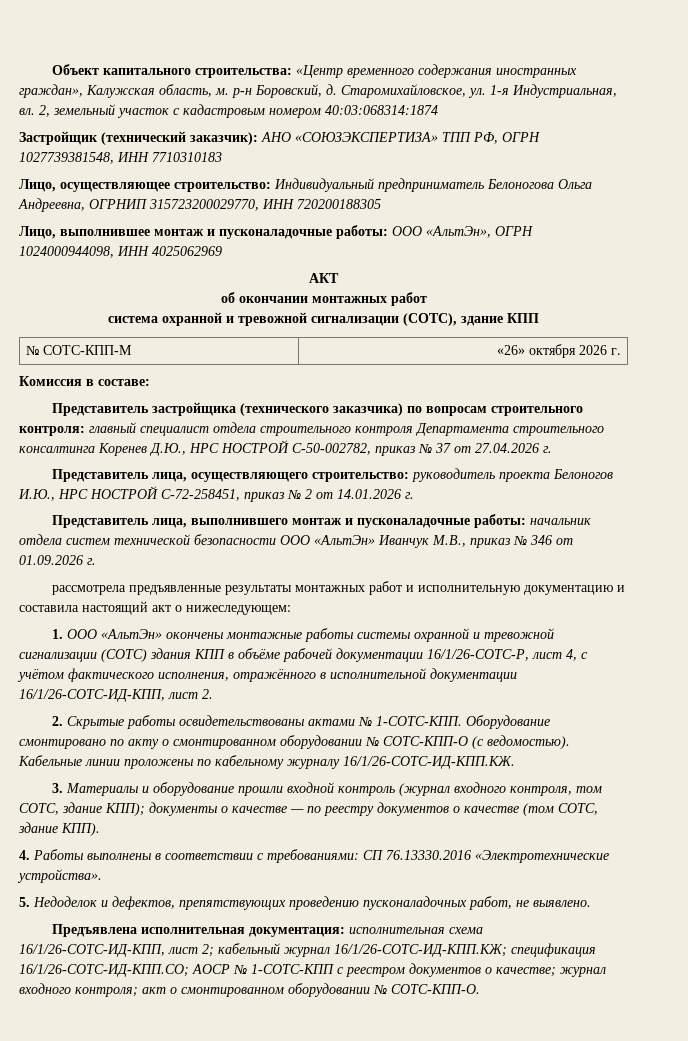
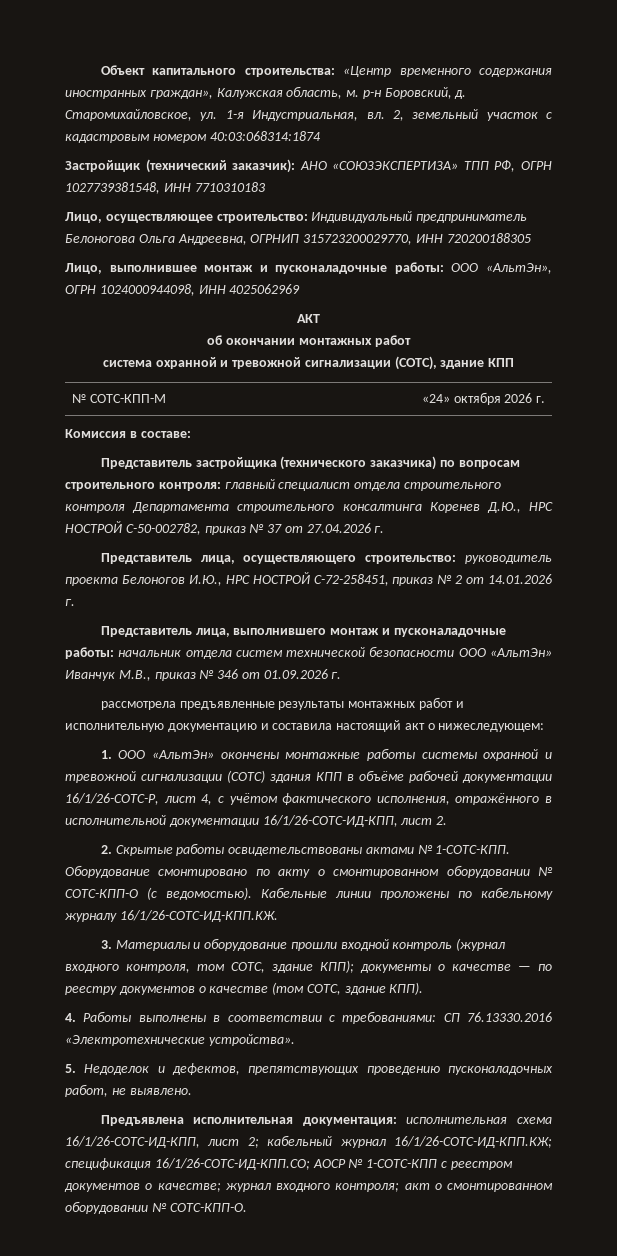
[497,345,526,355] «26» -> [421,394,450,403] «24»

